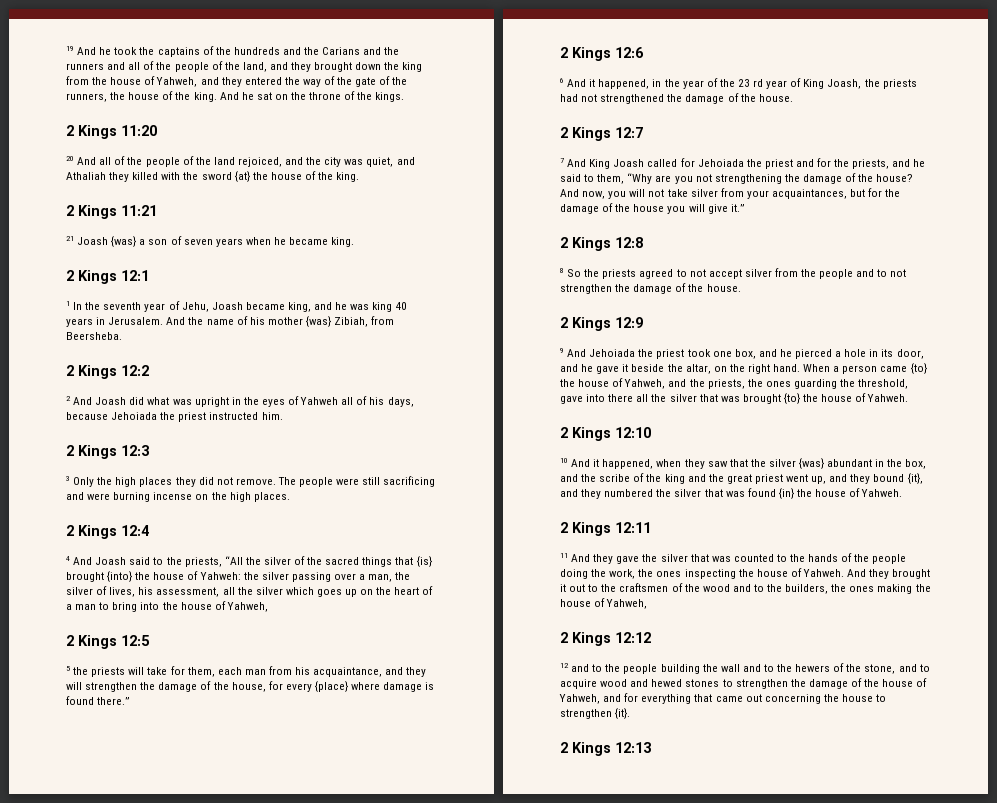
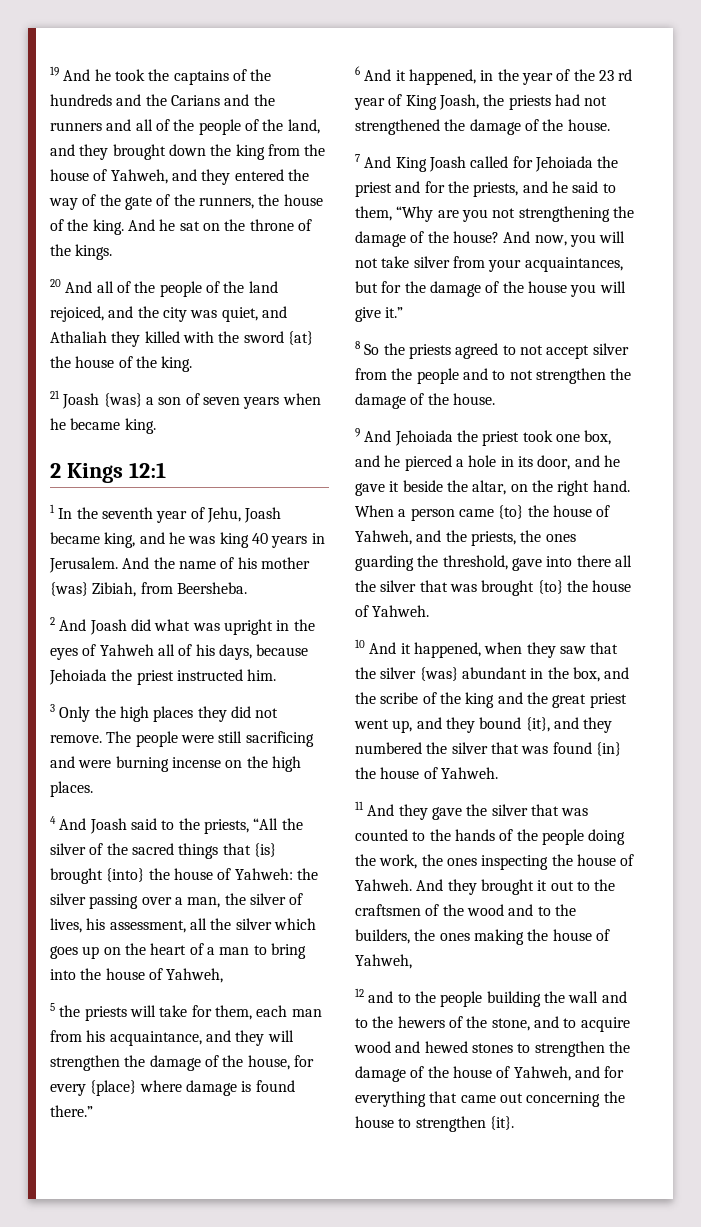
[66,125,157,139] // 2 Kings 11:20 -> (113, 252) none
[66,205,157,219] // 2 Kings 11:21 -> (193, 364) none
[66,365,149,379] // 2 Kings 12:2 -> (247, 588) none
[66,445,149,459] // 2 Kings 12:3 -> (277, 675) none
[66,525,149,539] // 2 Kings 12:4 -> (93, 789) none
[66,635,150,649] // 2 Kings 12:5 -> (224, 975) none
[560,47,644,61] // 2 Kings 12:6 -> (93, 1111) none
[560,127,643,141] // 2 Kings 12:7 -> (610, 125) none
[560,237,643,251] // 2 Kings 12:8 -> (404, 312) none
[560,317,643,331] // 2 Kings 12:9 -> (495, 399) none
[560,427,651,441] // 2 Kings 12:10 -> (430, 611) none
[560,522,651,536] // 2 Kings 12:11 -> (498, 773) none
[560,632,651,646] // 2 Kings 12:12 -> (412, 961) none
[560,742,651,756] // 2 Kings 12:13 -> (514, 1123) none

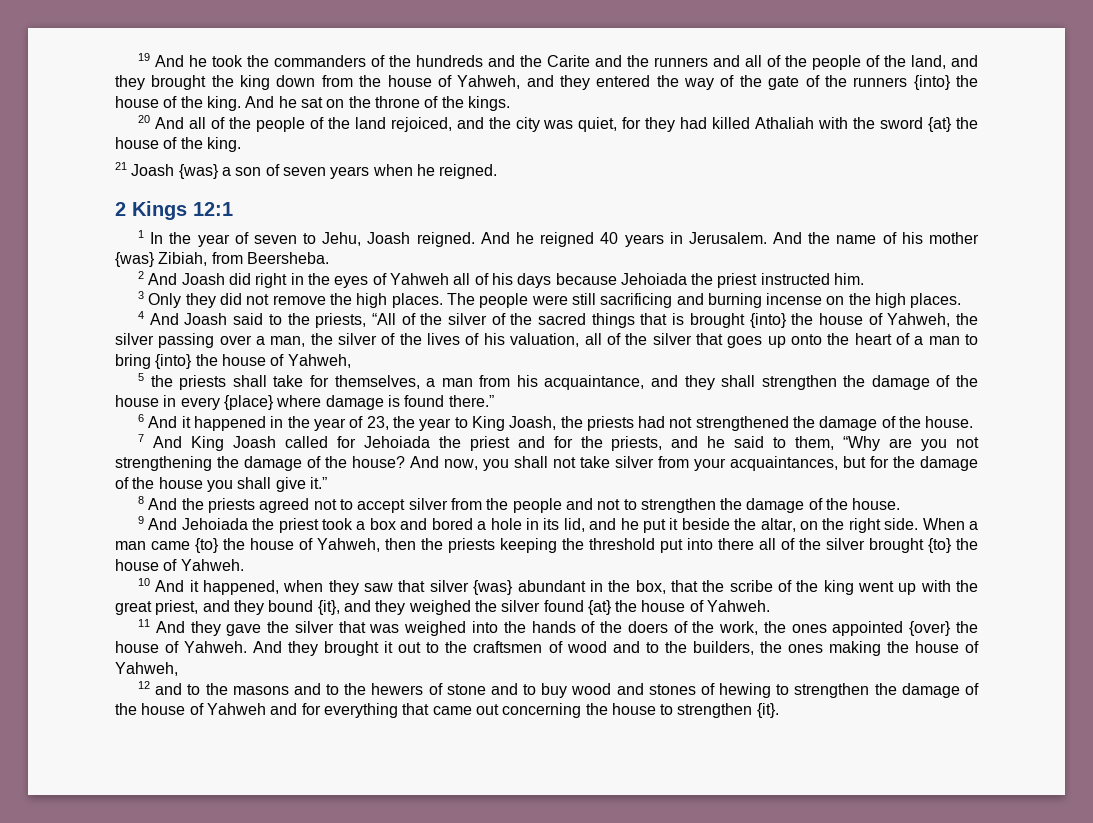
[173,70,229,85] captains -> [274,55,367,67] commanders
[170,95,220,106] Carians -> [547,55,591,67] Carite
[168,144,265,160] down the king -> [211,75,316,90] the king down
[198,197,254,209] runners, -> [853,75,951,90] runners {into}
[261,306,287,318] [50,331,180,347] and Athaliah they killed -> [622,117,815,132] for they had killed Athaliah
[70,418,156,434] became king. -> [439,164,498,179] reigned.
[101,507,282,523] [50,532,249,548] seventh year of Jehu, Joash became king, and he was king -> [197,232,595,247] year of seven to Jehu, Joash reigned. And he reigned
[154,619,273,635] what was upright -> [255,273,288,288] right
[218,644,252,660] days, -> [517,273,552,288] days
[94,706,279,722] [50,735,102,743] the high places they did not remove. -> [185,293,443,308] they did not remove the high places.
[78,760,112,768] were -> (704, 299) none
(279, 824) none -> [401,313,416,325] of
[253,843,276,857] {is} -> [672,313,685,325] is
[234,868,293,880] Yahweh: -> [887,313,951,327] Yahweh,
[50,918,316,933] lives, his assessment, all the silver which -> [399,333,723,347] the lives of his valuation, all of the silver that
[103,947,121,955] on -> [790,334,822,345] onto
[50,969,76,980] into -> [155,354,193,369] {into}
[129,1005,156,1017] will -> [232,375,267,387] shall
[214,1005,288,1020] them, each -> [334,375,436,389] themselves, a
[267,1030,294,1042] [50,1055,314,1071] will strengthen the damage of the house, for -> [721,375,979,390] [115,395,177,407] shall strengthen the damage of the house in
[408,69,476,85] happened, -> [193,416,266,431] happened
[573,69,633,81] [354,94,403,110] the 23 rd year of -> [366,416,468,431] 23, the year to
[599,231,626,243] will -> [514,456,548,468] shall
[599,281,626,293] will -> [237,477,272,489] shall
[364,344,380,355] So -> [148,498,178,510] And
[502,345,543,355] to not -> [313,499,353,510] not to
[492,370,533,380] to not -> [597,499,637,510] not to
[555,430,612,445] [355,455,452,471] one box, and he pierced -> [356,518,473,530] a box and bored
[537,455,620,470] [355,483,385,496] door, and he gave -> [563,518,666,533] lid, and he put
[592,480,630,492] hand. -> [884,518,919,530] side.
[410,508,455,521] person -> [115,541,146,550] man
[416,530,576,546] [355,555,542,571] and the priests, the ones guarding the threshold, gave -> [385,538,683,553] then the priests keeping the threshold put
[355,580,477,592] the silver that was -> [781,538,865,550] of the silver
[355,667,376,679] the -> (426, 586) none
[604,667,630,679] and -> [670,580,698,592] that
[497,692,627,708] [354,719,413,733] and the great priest went up, -> [857,580,979,595] [115,600,199,615] went up with the great priest,
[355,742,621,756] numbered the silver that was found {in} -> [408,600,612,615] weighed the silver found {at}
[355,829,426,841] counted to -> [404,621,498,636] weighed into
[541,829,626,845] people doing -> [627,621,688,633] doers of
[481,855,549,870] inspecting -> [832,621,952,636] appointed {over}
[442,904,464,916] the -> (563, 647) none
[440,991,599,1007] people building the wall -> [232,686,289,695] masons
[466,1016,630,1032] [354,1041,513,1053] the stone, and to acquire wood and hewed stones -> [446,683,772,698] stone and to buy wood and stones of hewing
[513,1066,571,1081] Yahweh, -> [206,703,266,715] Yahweh

